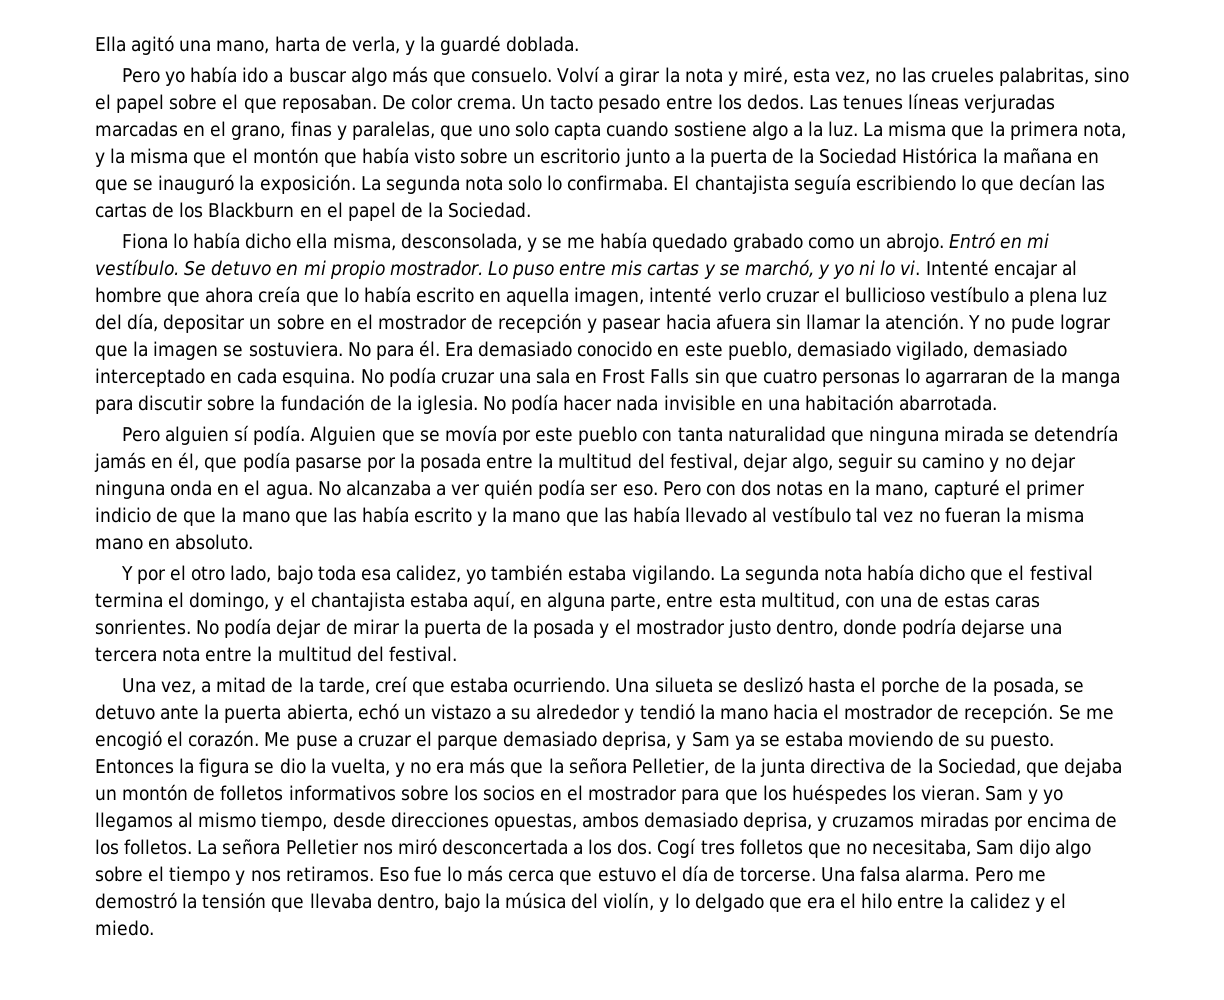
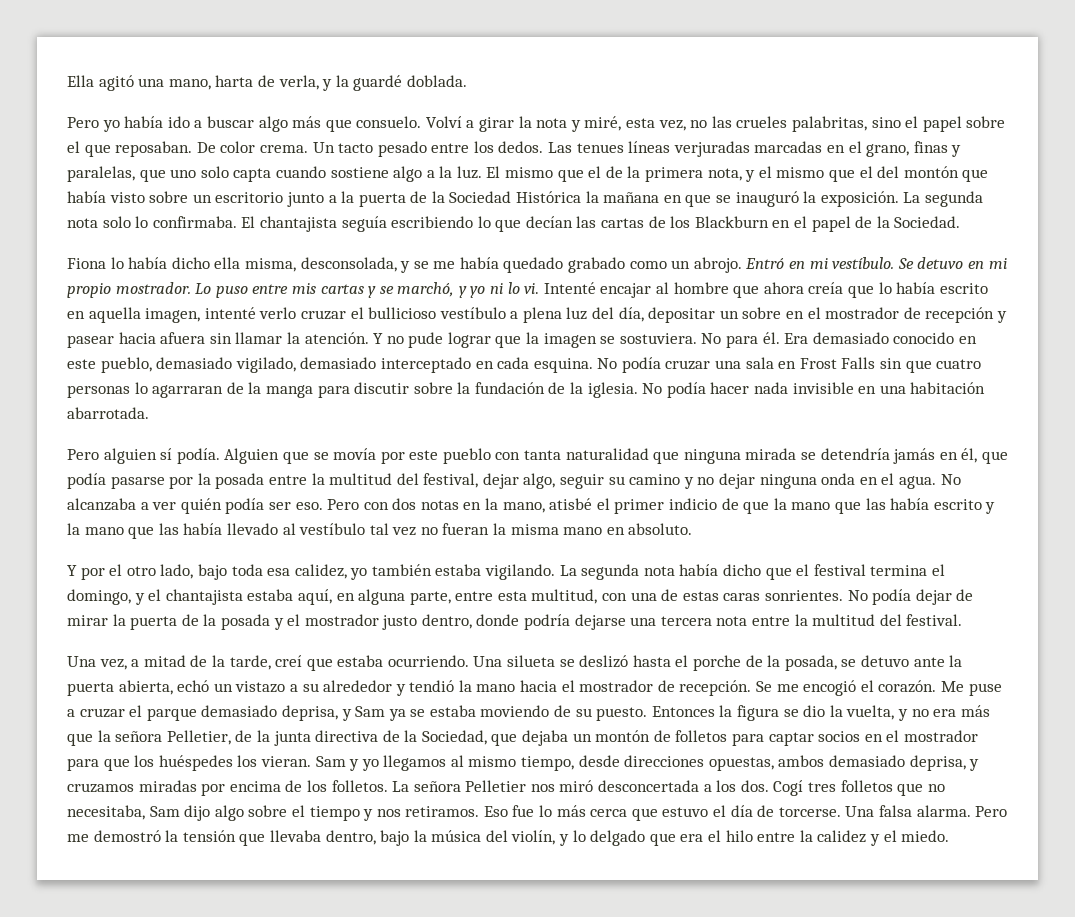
[863,121,985,140] La misma que -> [486,166,623,182] El mismo que el de
[110,148,248,167] la misma que el -> [758,166,900,182] el mismo que el del
[933,479,1000,499] capturé -> [549,498,593,510] atisbé
[288,785,478,801] informativos sobre los -> [732,732,814,746] para captar

